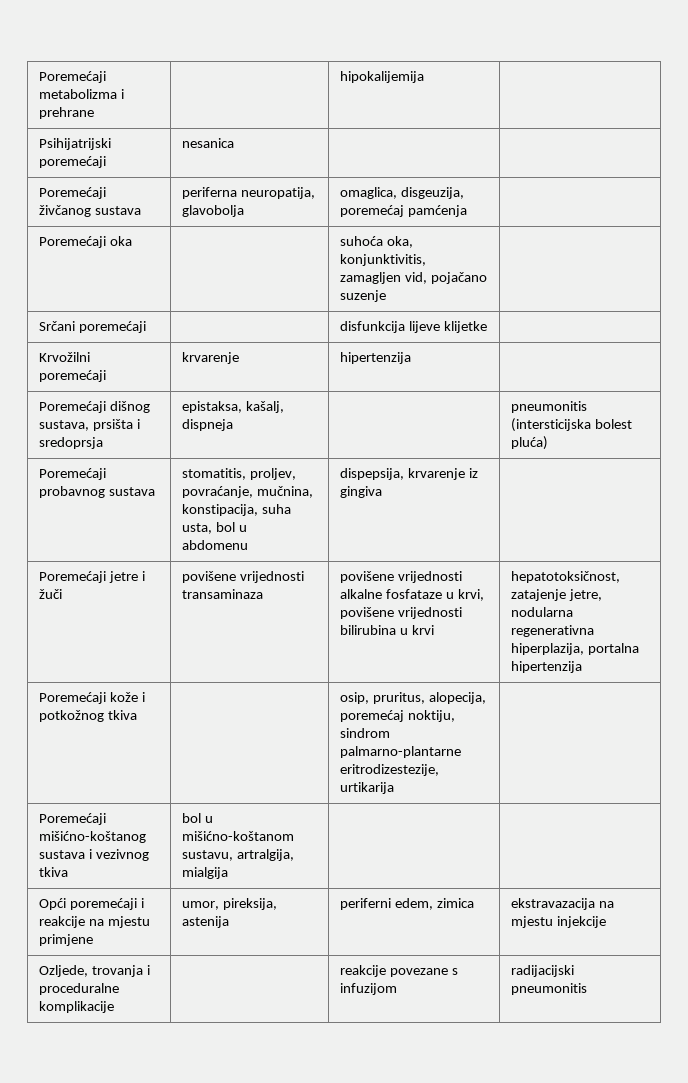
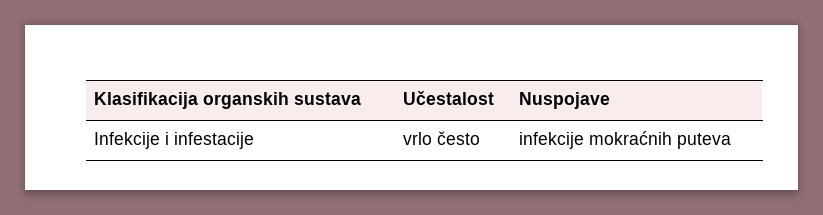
[39,71,107,83] [39,89,125,99] [39,107,95,119] [340,71,425,83] [39,138,112,150] [39,156,107,168] [182,138,235,148] [39,187,107,199] [39,205,142,217] [182,187,316,199] [182,205,245,217] [340,187,465,199] [340,205,468,217] [39,236,133,248] [340,236,414,248] [340,254,427,266] [340,272,488,284] [340,290,387,302] [39,321,147,333] [340,321,488,333] [39,352,91,362] [39,370,107,382] [182,352,240,364] [340,352,412,364] [39,401,151,413] [39,419,141,431] [39,437,104,449] [182,401,285,413] [182,419,234,431] [511,401,588,413] [511,418,633,432] [511,436,549,450] [39,468,107,480] [39,486,156,498] [182,468,297,480] [182,486,314,498] [182,504,292,516] [182,522,248,534] [182,540,249,550] [340,468,479,480] [340,486,383,498] [39,571,146,583] [39,589,63,599] [182,571,305,583] [182,589,264,599] [340,571,463,583] [340,589,484,601] [340,607,463,619] [340,625,435,635] [511,571,621,583] [511,589,603,601] [511,607,574,617] [511,625,595,637] [511,643,640,655] [511,661,583,673] [39,692,146,704] [39,710,138,722] [340,692,487,704] [340,710,456,722] [340,728,391,738] [340,746,462,758] [340,764,440,776] [340,782,395,794] [39,813,107,825] [39,831,147,843] [39,849,150,861] [39,867,69,877] [182,813,214,823] [182,831,295,841] [182,849,295,861] [182,867,229,879] [39,898,145,910] [39,916,151,928] [39,934,94,946] [182,898,278,910] [182,916,230,928] [340,898,475,910] [511,898,615,910] [511,916,607,928] [39,965,151,977] [39,983,120,995] [39,1001,115,1013] [340,965,459,977] [340,983,398,995] [511,965,575,977] [511,983,588,995] Poremećaji metabolizma i prehrane | | hipokalijemija | // Psihijatrijski poremećaji | nesanica | | // Poremećaji živčanog sustava | periferna neuropatija, glavobolja | omaglica, disgeuzija, poremećaj pamćenja | // Poremećaji oka | | suhoća oka, konjunktivitis, zamagljen vid, pojačano suzenje | // Srčani poremećaji | | disfunkcija lijeve klijetke | // Krvožilni poremećaji | krvarenje | hipertenzija | // Poremećaji dišnog sustava, prsišta i sredoprsja | epistaksa, kašalj, dispneja | | pneumonitis (intersticijska bolest pluća) // Poremećaji probavnog sustava | stomatitis, proljev, povraćanje, mučnina, konstipacija, suha usta, bol u abdomenu | dispepsija, krvarenje iz gingiva | // Poremećaji jetre i žuči | povišene vrijednosti transaminaza | povišene vrijednosti alkalne fosfataze u krvi, povišene vrijednosti bilirubina u krvi | hepatotoksičnost, zatajenje jetre, nodularna regenerativna hiperplazija, portalna hipertenzija // Poremećaji kože i potkožnog tkiva | | osip, pruritus, alopecija, poremećaj noktiju, sindrom palmarno-plantarne eritrodizestezije, urtikarija | // Poremećaji mišićno-koštanog sustava i vezivnog tkiva | bol u mišićno-koštanom sustavu, artralgija, mialgija | | // Opći poremećaji i reakcije na mjestu primjene | umor, pireksija, astenija | periferni edem, zimica | ekstravazacija na mjestu injekcije // Ozljede, trovanja i proceduralne komplikacije | | reakcije povezane s infuzijom | radijacijski pneumonitis -> [93,92,361,109] [402,91,494,105] [518,92,610,109] [93,132,254,149] [402,131,480,145] [518,131,731,149] Klasifikacija organskih sustava | Učestalost | Nuspojave // Infekcije i infestacije | vrlo često | infekcije mokraćnih puteva

